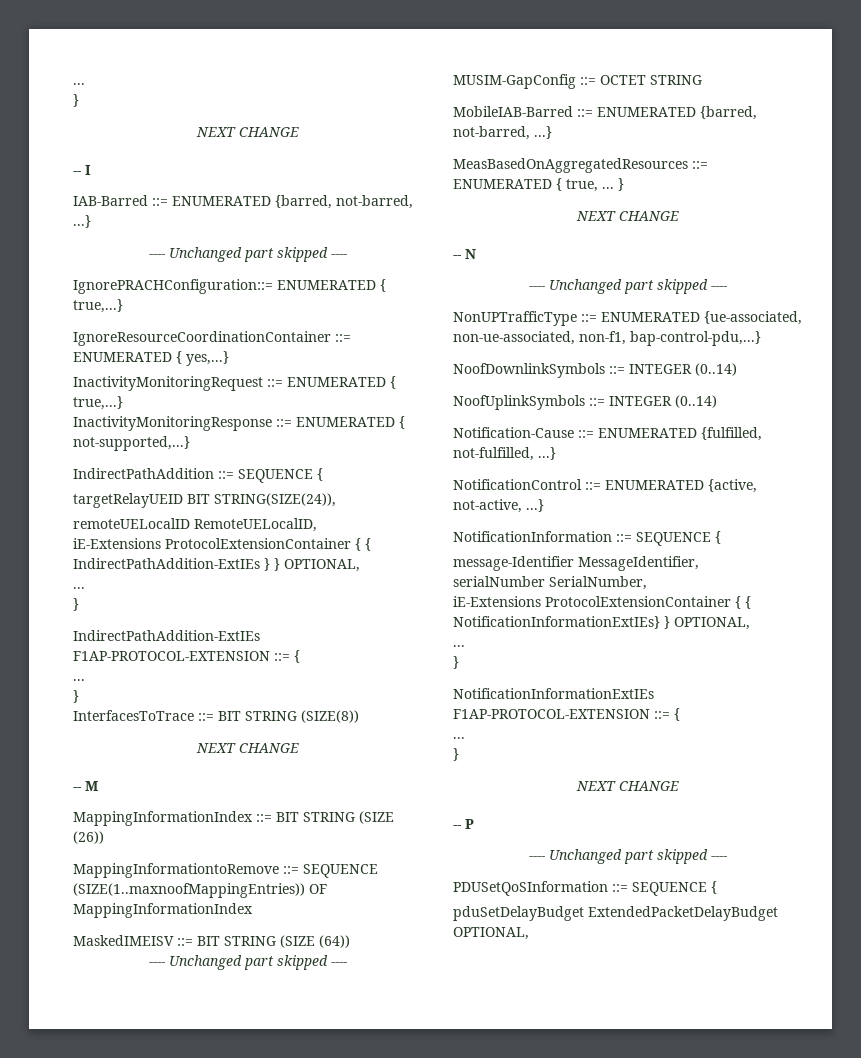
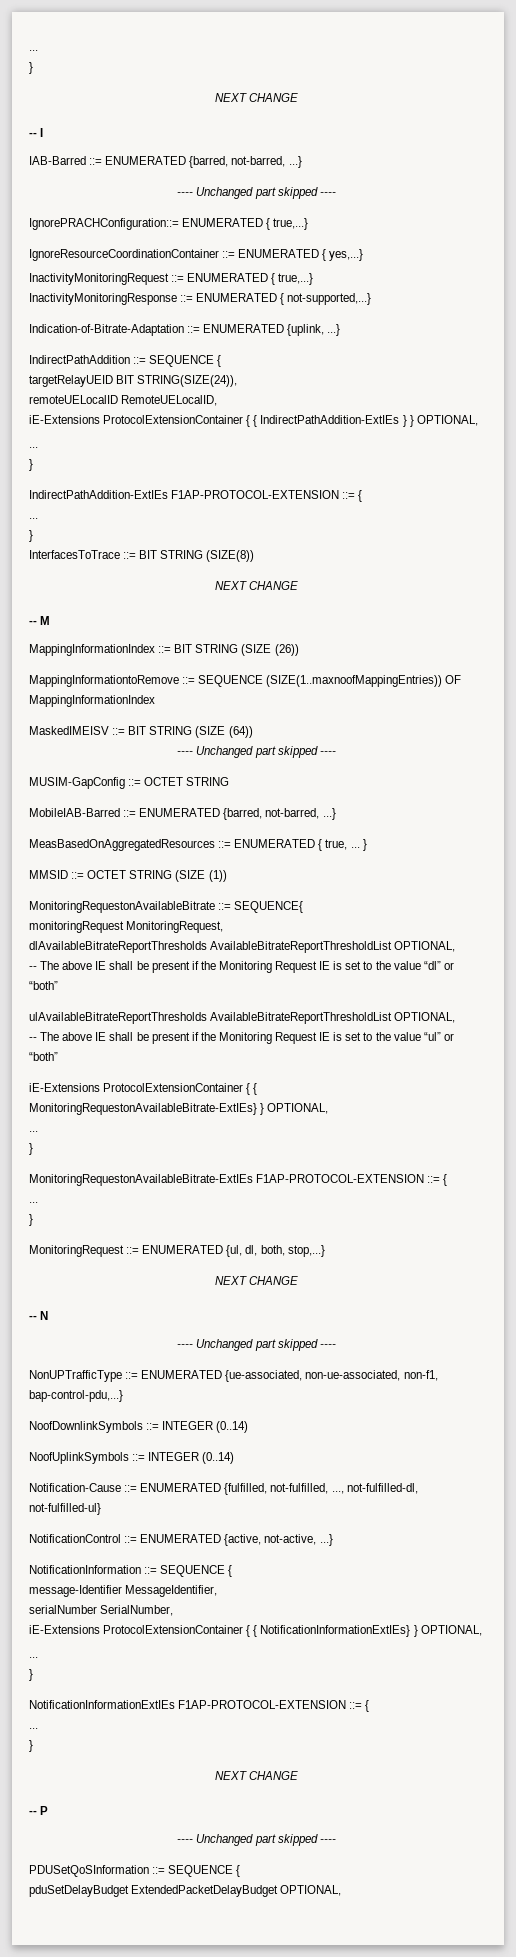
(190, 443) none -> [29,324,341,336] // Indication-of-Bitrate-Adaptation ::= ENUMERATED {uplink, ...}
(624, 184) none -> [29,870,227,882] [29,901,304,913] [29,921,224,933] [29,941,456,953] [29,961,454,973] [29,981,58,990] [29,1012,456,1024] [29,1032,454,1044] [29,1052,58,1061] [29,1083,258,1095] [29,1103,329,1115] [29,1131,38,1132] [29,1143,33,1155] [29,1174,448,1186] [29,1202,38,1203] [29,1214,33,1226] [29,1245,325,1257] // MMSID ::= OCTET STRING (SIZE (1)) // MonitoringRequestonAvailableBitrate ::= SEQUENCE{ // monitoringRequest MonitoringRequest, // dlAvailableBitrateReportThresholds AvailableBitrateReportThresholdList OPTIONAL, // -- The above IE shall be present if the Monitoring Request IE is set to the value “dl” or “both” // ulAvailableBitrateReportThresholds AvailableBitrateReportThresholdList OPTIONAL, // -- The above IE shall be present if the Monitoring Request IE is set to the value “ul” or “both” // iE-Extensions ProtocolExtensionContainer { { MonitoringRequestonAvailableBitrate-ExtIEs} } OPTIONAL, // ... // } // MonitoringRequestonAvailableBitrate-ExtIEs F1AP-PROTOCOL-EXTENSION ::= { // ... // } // MonitoringRequest ::= ENUMERATED {ul, dl, both, stop,...}
[538,447,556,460] ...} -> [331,1483,418,1494] [29,1503,101,1515] ..., not-fulfilled-dl, not-fulfilled-ul}

